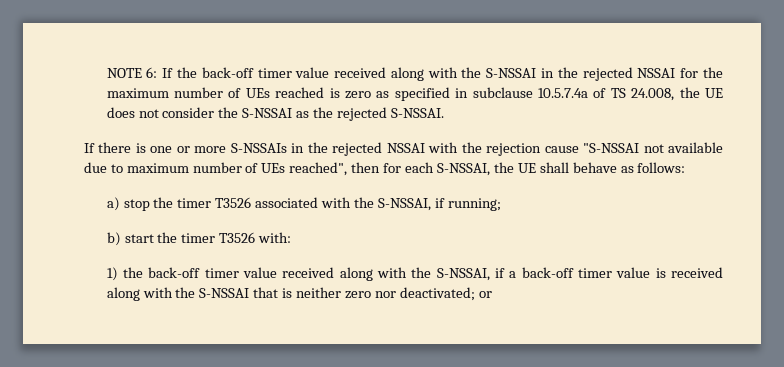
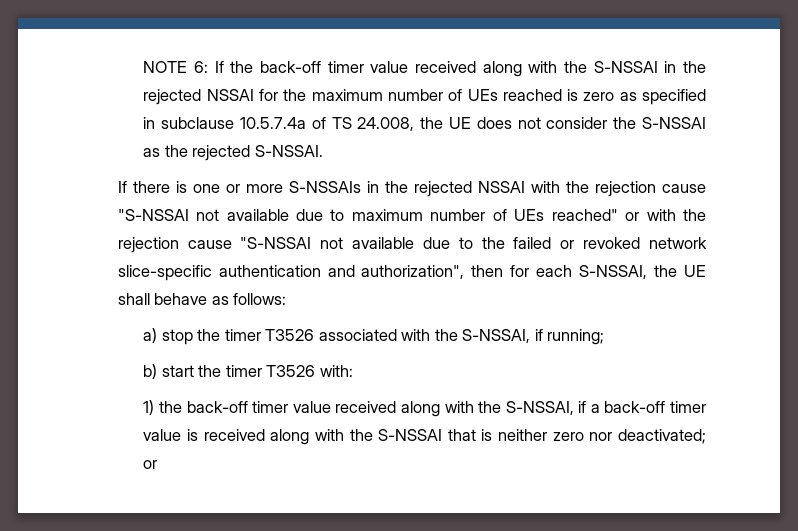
[289,162,348,176] reached", -> [551,209,706,221] [117,237,708,253] [117,265,465,281] reached" or with the rejection cause "S-NSSAI not available due to the failed or revoked network slice-specific authentication and authorization",

